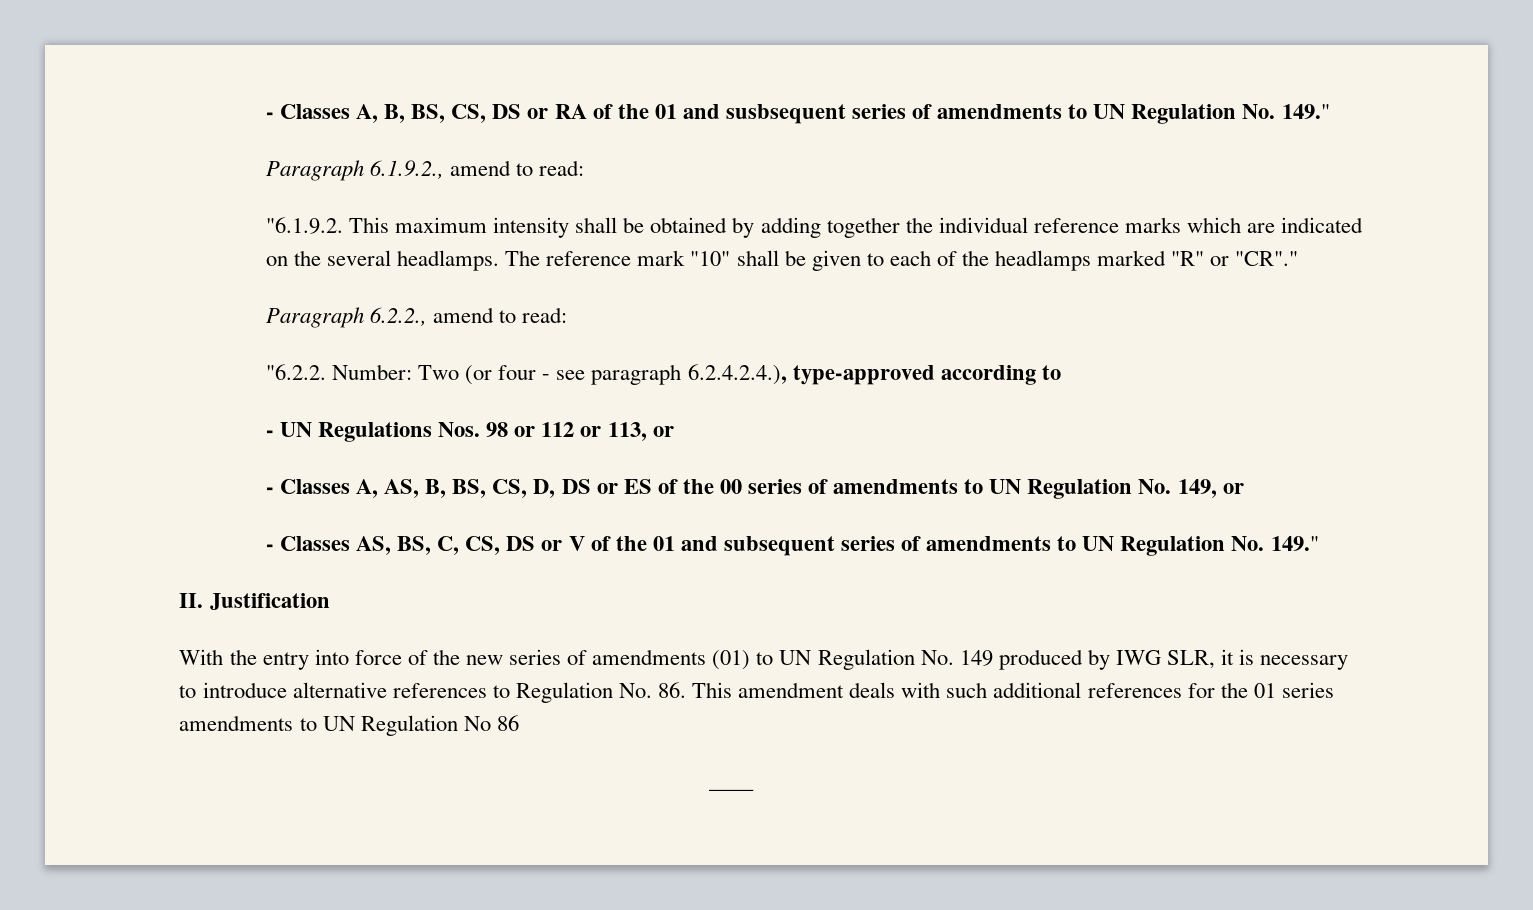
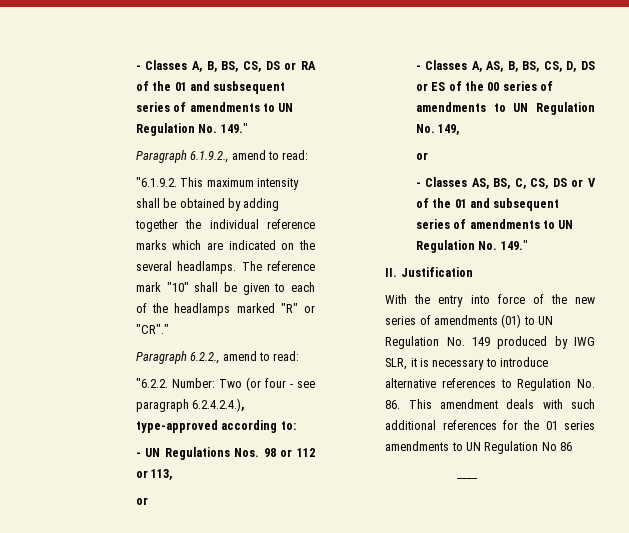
[1041,365,1061,380] to -> [280,421,296,430] to:
(647, 431) none -> (173, 474) //
(1217, 488) none -> (460, 129) //

